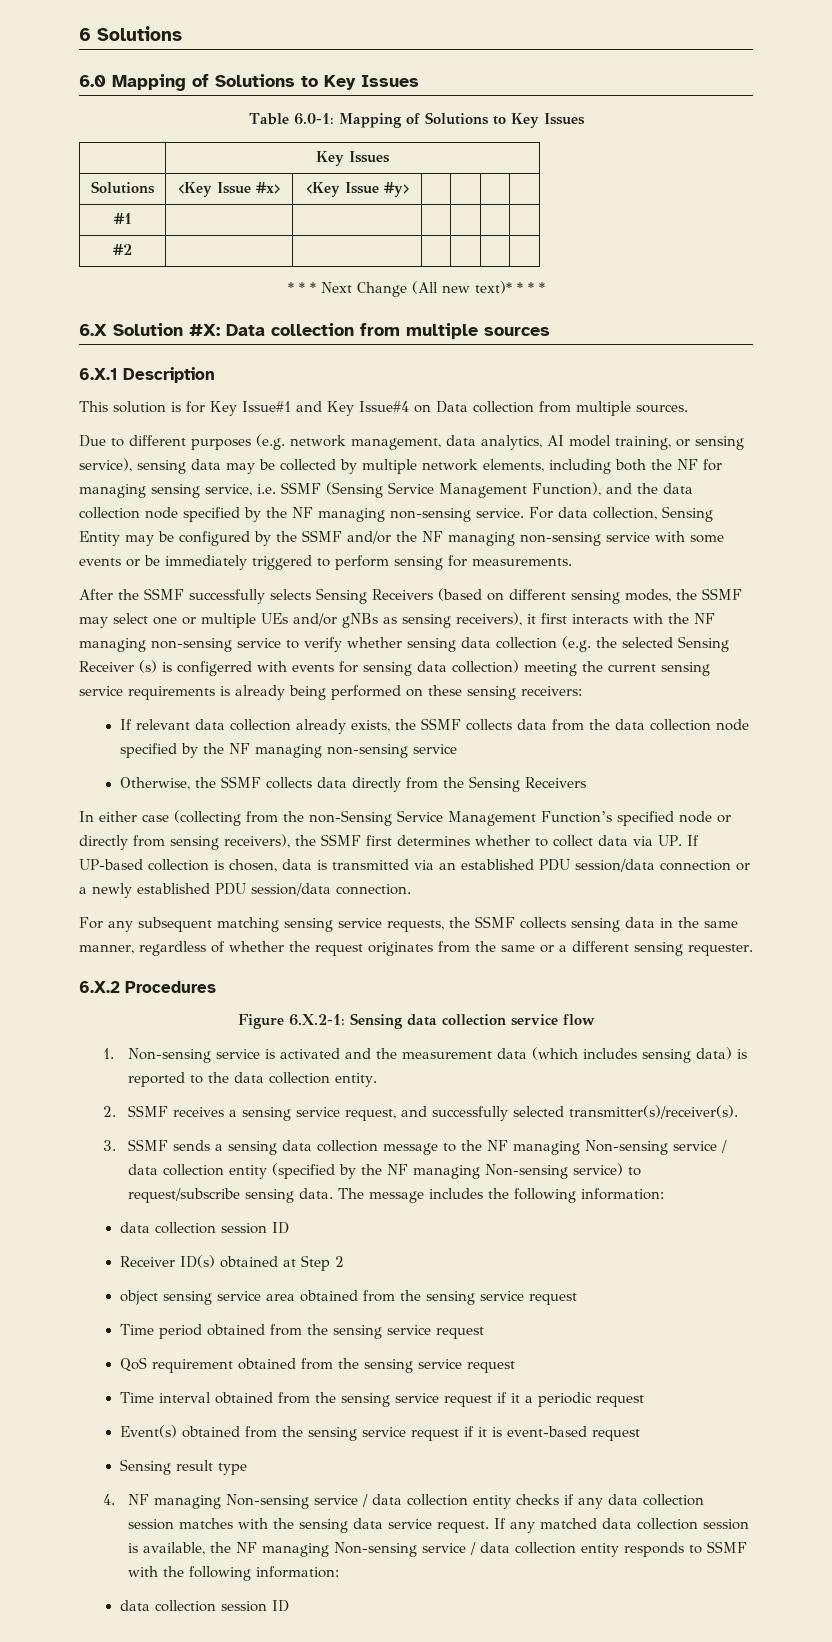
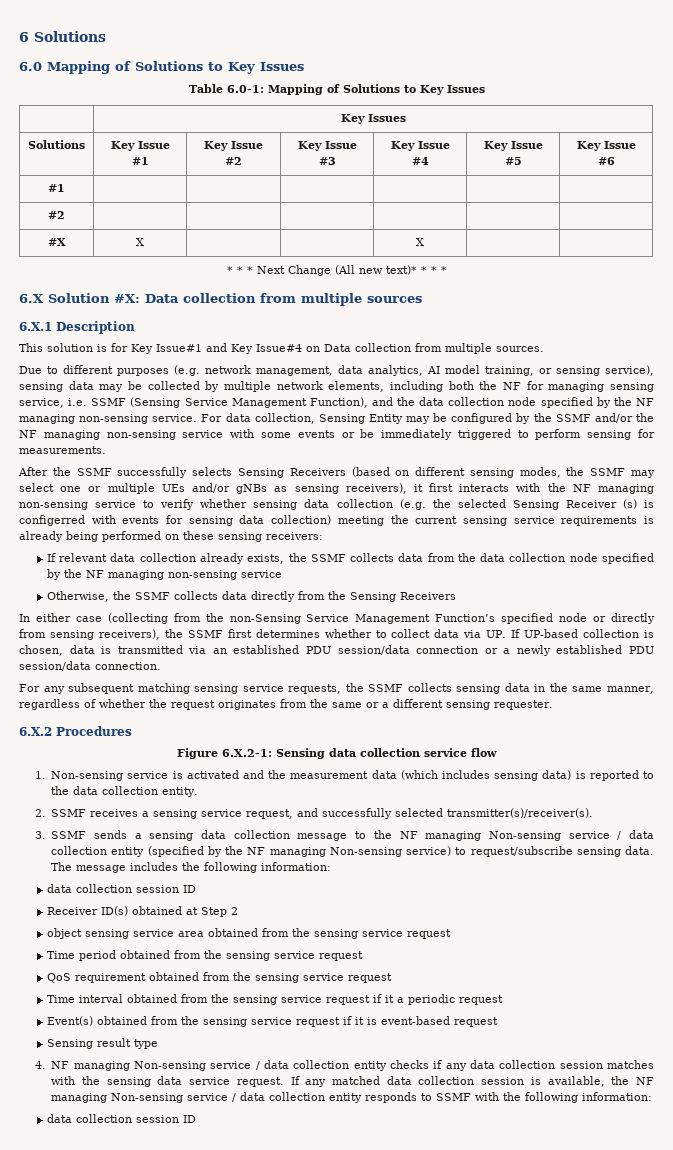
[177,182,281,197] [304,182,410,197] <Key Issue #x> | <Key Issue #y> | | | | -> [110,141,170,151] [131,157,149,165] [204,141,263,151] [225,157,242,165] [297,141,357,151] [318,157,336,165] [390,141,450,151] [411,157,429,165] [483,141,543,151] [504,157,522,165] [576,141,636,151] [597,157,615,165] Key Issue #1 | Key Issue #2 | Key Issue #3 | Key Issue #4 | Key Issue #5 | Key Issue #6
(132, 249) none -> [47,238,66,246] [136,238,144,246] [416,238,424,246] // #X | X | | | X | |

